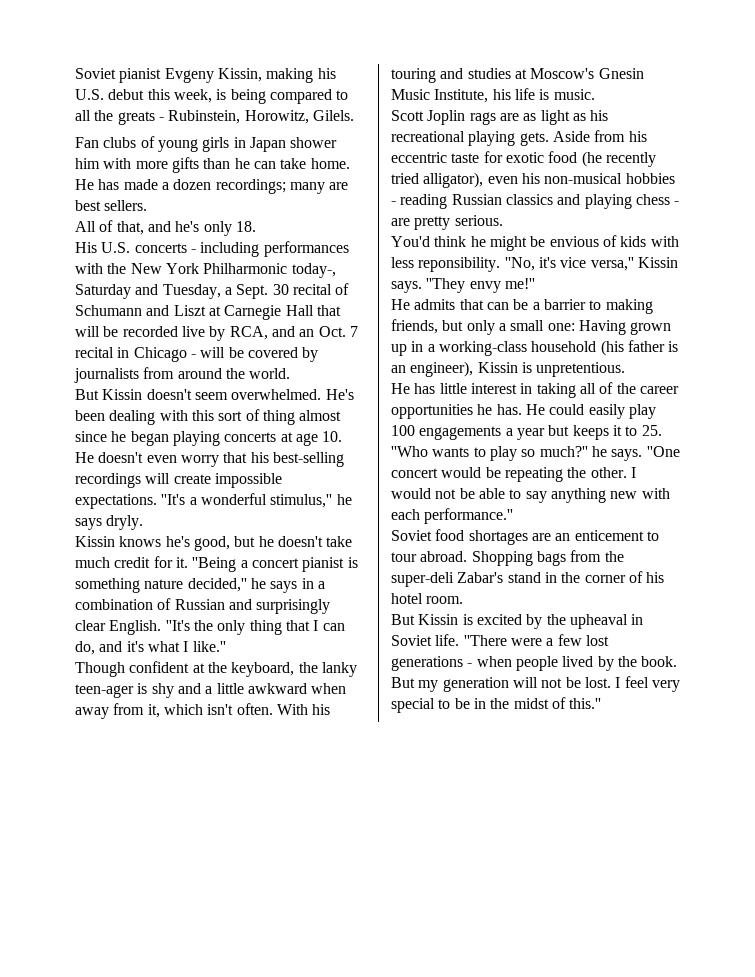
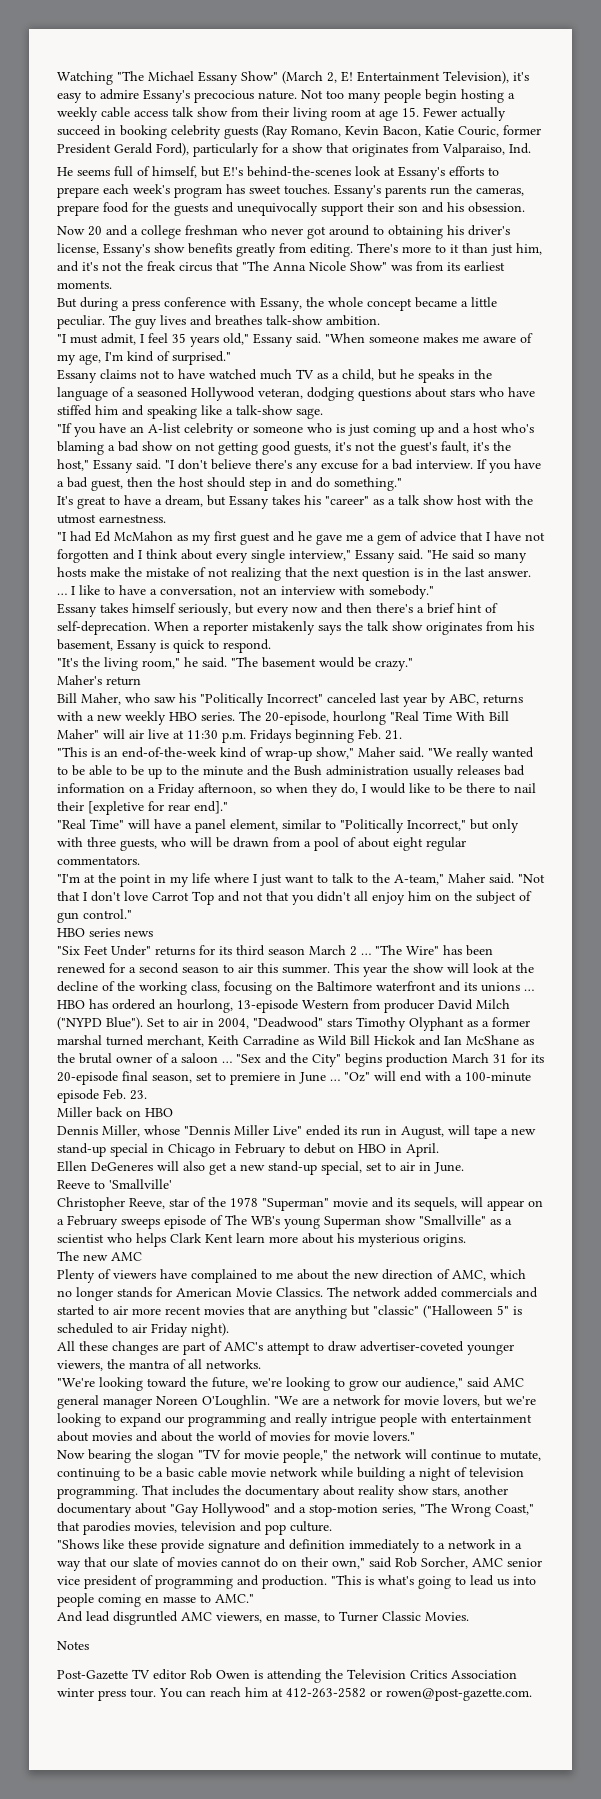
[75,68,336,83] [75,89,349,104] [75,110,354,125] [75,136,338,152] [75,157,350,173] [75,179,349,194] [75,200,148,211] [75,220,256,236] [75,241,349,257] [75,263,336,278] [75,283,350,299] [75,305,341,320] [75,326,358,341] [75,347,319,362] [74,367,291,383] [75,389,354,400] [75,409,342,425] [75,431,343,446] [75,452,344,467] [75,473,282,488] [75,493,352,509] [75,515,144,530] [75,536,353,551] [75,556,358,572] [75,578,325,593] [75,598,331,614] [75,620,345,635] [75,641,226,655] [75,661,357,677] [75,683,347,698] [75,703,331,719] [391,68,644,83] [391,88,595,103] [391,110,609,125] [391,130,647,146] [391,151,656,167] [391,172,675,188] [391,194,680,209] [391,215,503,230] [391,235,679,251] [391,257,678,272] [391,278,535,293] [391,299,653,314] [391,319,672,335] [391,340,679,356] [391,361,626,377] [391,382,679,398] [391,404,656,419] [391,425,662,440] [391,446,680,461] [391,467,636,482] [391,488,670,503] [391,508,514,524] [391,529,659,545] [391,550,624,566] [391,571,665,587] [391,593,464,604] [391,614,644,629] [391,634,609,646] [391,656,678,671] [391,676,680,692] [391,697,602,713] Soviet pianist Evgeny Kissin, making his U.S. debut this week, is being compared to all the greats - Rubinstein, Horowitz, Gilels. // Fan clubs of young girls in Japan shower him with more gifts than he can take home. He has made a dozen recordings; many are best sellers. // All of that, and he's only 18. // His U.S. concerts - including performances with the New York Philharmonic today-, Saturday and Tuesday, a Sept. 30 recital of Schumann and Liszt at Carnegie Hall that will be recorded live by RCA, and an Oct. 7 recital in Chicago - will be covered by journalists from around the world. // But Kissin doesn't seem overwhelmed. He's been dealing with this sort of thing almost since he began playing concerts at age 10. He doesn't even worry that his best-selling recordings will create impossible expectations. ''It's a wonderful stimulus,'' he says dryly. // Kissin knows he's good, but he doesn't take much credit for it. ''Being a concert pianist is something nature decided,'' he says in a combination of Russian and surprisingly clear English. ''It's the only thing that I can do, and it's what I like.'' // Though confident at the keyboard, the lanky teen-ager is shy and a little awkward when away from it, which isn't often. With his touring and studies at Moscow's Gnesin Music Institute, his life is music. // Scott Joplin rags are as light as his recreational playing gets. Aside from his eccentric taste for exotic food (he recently tried alligator), even his non-musical hobbies - reading Russian classics and playing chess - are pretty serious. // You'd think he might be envious of kids with less reponsibility. ''No, it's vice versa,'' Kissin says. ''They envy me!'' // He admits that can be a barrier to making friends, but only a small one: Having grown up in a working-class household (his father is an engineer), Kissin is unpretentious. // He has little interest in taking all of the career opportunities he has. He could easily play 100 engagements a year but keeps it to 25. ''Who wants to play so much?'' he says. ''One concert would be repeating the other. I would not be able to say anything new with each performance.'' // Soviet food shortages are an enticement to tour abroad. Shopping bags from the super-deli Zabar's stand in the corner of his hotel room. // But Kissin is excited by the upheaval in Soviet life. ''There were a few lost generations - when people lived by the book. But my generation will not be lost. I feel very special to be in the midst of this.'' -> [57,71,529,85] [57,89,515,103] [57,107,506,121] [57,125,541,139] [57,143,531,157] [57,166,499,180] [57,184,524,198] [57,202,525,216] [57,225,510,239] [57,243,542,257] [57,261,505,272] [57,280,112,289] [57,297,497,311] [57,315,380,329] [57,333,533,347] [57,351,231,365] [57,369,492,383] [57,387,535,401] [57,405,323,419] [57,423,534,437] [57,441,511,455] [57,459,541,473] [57,477,402,491] [57,495,533,509] [57,514,166,524] [57,531,545,545] [57,549,527,563] [57,567,531,581] [57,585,434,599] [57,603,498,617] [57,621,534,635] [57,639,271,653] [57,657,413,671] [57,675,141,686] [57,693,523,707] [57,711,509,725] [57,729,402,743] [57,747,534,761] [57,765,525,779] [57,783,536,797] [57,801,228,815] [57,819,519,833] [57,837,466,851] [57,856,140,865] [57,873,545,887] [57,891,532,905] [57,909,132,923] [57,928,153,937] [57,945,493,956] [57,963,534,977] [57,981,534,995] [57,999,510,1013] [57,1017,530,1031] [57,1035,534,1047] [57,1053,544,1067] [57,1071,531,1085] [57,1089,147,1103] [57,1107,173,1118] [57,1125,536,1139] [57,1143,439,1157] [57,1161,464,1175] [57,1179,172,1189] [57,1197,543,1211] [57,1215,512,1229] [57,1233,466,1247] [57,1251,142,1261] [57,1269,526,1283] [57,1287,538,1301] [57,1305,522,1319] [57,1323,229,1337] [57,1341,514,1355] [57,1359,261,1371] [57,1377,524,1391] [57,1395,536,1409] [57,1413,532,1427] [57,1431,415,1442] [57,1449,541,1463] [57,1467,524,1481] [57,1485,508,1499] [57,1503,534,1517] [57,1521,332,1535] [57,1539,522,1553] [57,1557,542,1571] [57,1575,536,1589] [57,1593,254,1607] [57,1611,469,1625] [57,1641,89,1650] [57,1669,517,1683] [57,1687,532,1701] Watching "The Michael Essany Show" (March 2, E! Entertainment Television), it's easy to admire Essany's precocious nature. Not too many people begin hosting a weekly cable access talk show from their living room at age 15. Fewer actually succeed in booking celebrity guests (Ray Romano, Kevin Bacon, Katie Couric, former President Gerald Ford), particularly for a show that originates from Valparaiso, Ind. // He seems full of himself, but E!'s behind-the-scenes look at Essany's efforts to prepare each week's program has sweet touches. Essany's parents run the cameras, prepare food for the guests and unequivocally support their son and his obsession. // Now 20 and a college freshman who never got around to obtaining his driver's license, Essany's show benefits greatly from editing. There's more to it than just him, and it's not the freak circus that "The Anna Nicole Show" was from its earliest moments. // But during a press conference with Essany, the whole concept became a little peculiar. The guy lives and breathes talk-show ambition. // "I must admit, I feel 35 years old," Essany said. "When someone makes me aware of my age, I'm kind of surprised." // Essany claims not to have watched much TV as a child, but he speaks in the language of a seasoned Hollywood veteran, dodging questions about stars who have stiffed him and speaking like a talk-show sage. // "If you have an A-list celebrity or someone who is just coming up and a host who's blaming a bad show on not getting good guests, it's not the guest's fault, it's the host," Essany said. "I don't believe there's any excuse for a bad interview. If you have a bad guest, then the host should step in and do something." // It's great to have a dream, but Essany takes his "career" as a talk show host with the utmost earnestness. // "I had Ed McMahon as my first guest and he gave me a gem of advice that I have not forgotten and I think about every single interview," Essany said. "He said so many hosts make the mistake of not realizing that the next question is in the last answer. … I like to have a conversation, not an interview with somebody." // Essany takes himself seriously, but every now and then there's a brief hint of self-deprecation. When a reporter mistakenly says the talk show originates from his basement, Essany is quick to respond. // "It's the living room," he said. "The basement would be crazy." // Maher's return // Bill Maher, who saw his "Politically Incorrect" canceled last year by ABC, returns with a new weekly HBO series. The 20-episode, hourlong "Real Time With Bill Maher" will air live at 11:30 p.m. Fridays beginning Feb. 21. // "This is an end-of-the-week kind of wrap-up show," Maher said. "We really wanted to be able to be up to the minute and the Bush administration usually releases bad information on a Friday afternoon, so when they do, I would like to be there to nail their [expletive for rear end]." // "Real Time" will have a panel element, similar to "Politically Incorrect," but only with three guests, who will be drawn from a pool of about eight regular commentators. // "I'm at the point in my life where I just want to talk to the A-team," Maher said. "Not that I don't love Carrot Top and not that you didn't all enjoy him on the subject of gun control." // HBO series news // "Six Feet Under" returns for its third season March 2 … "The Wire" has been renewed for a second season to air this summer. This year the show will look at the decline of the working class, focusing on the Baltimore waterfront and its unions … HBO has ordered an hourlong, 13-episode Western from producer David Milch ("NYPD Blue"). Set to air in 2004, "Deadwood" stars Timothy Olyphant as a former marshal turned merchant, Keith Carradine as Wild Bill Hickok and Ian McShane as the brutal owner of a saloon … "Sex and the City" begins production March 31 for its 20-episode final season, set to premiere in June … "Oz" will end with a 100-minute episode Feb. 23. // Miller back on HBO // Dennis Miller, whose "Dennis Miller Live" ended its run in August, will tape a new stand-up special in Chicago in February to debut on HBO in April. // Ellen DeGeneres will also get a new stand-up special, set to air in June. // Reeve to 'Smallville' // Christopher Reeve, star of the 1978 "Superman" movie and its sequels, will appear on a February sweeps episode of The WB's young Superman show "Smallville" as a scientist who helps Clark Kent learn more about his mysterious origins. // The new AMC // Plenty of viewers have complained to me about the new direction of AMC, which no longer stands for American Movie Classics. The network added commercials and started to air more recent movies that are anything but "classic" ("Halloween 5" is scheduled to air Friday night). // All these changes are part of AMC's attempt to draw advertiser-coveted younger viewers, the mantra of all networks. // "We're looking toward the future, we're looking to grow our audience," said AMC general manager Noreen O'Loughlin. "We are a network for movie lovers, but we're looking to expand our programming and really intrigue people with entertainment about movies and about the world of movies for movie lovers." // Now bearing the slogan "TV for movie people," the network will continue to mutate, continuing to be a basic cable movie network while building a night of television programming. That includes the documentary about reality show stars, another documentary about "Gay Hollywood" and a stop-motion series, "The Wrong Coast," that parodies movies, television and pop culture. // "Shows like these provide signature and definition immediately to a network in a way that our slate of movies cannot do on their own," said Rob Sorcher, AMC senior vice president of programming and production. "This is what's going to lead us into people coming en masse to AMC." // And lead disgruntled AMC viewers, en masse, to Turner Classic Movies. // Notes // Post-Gazette TV editor Rob Owen is attending the Television Critics Association winter press tour. You can reach him at 412-263-2582 or rowen@post-gazette.com.

